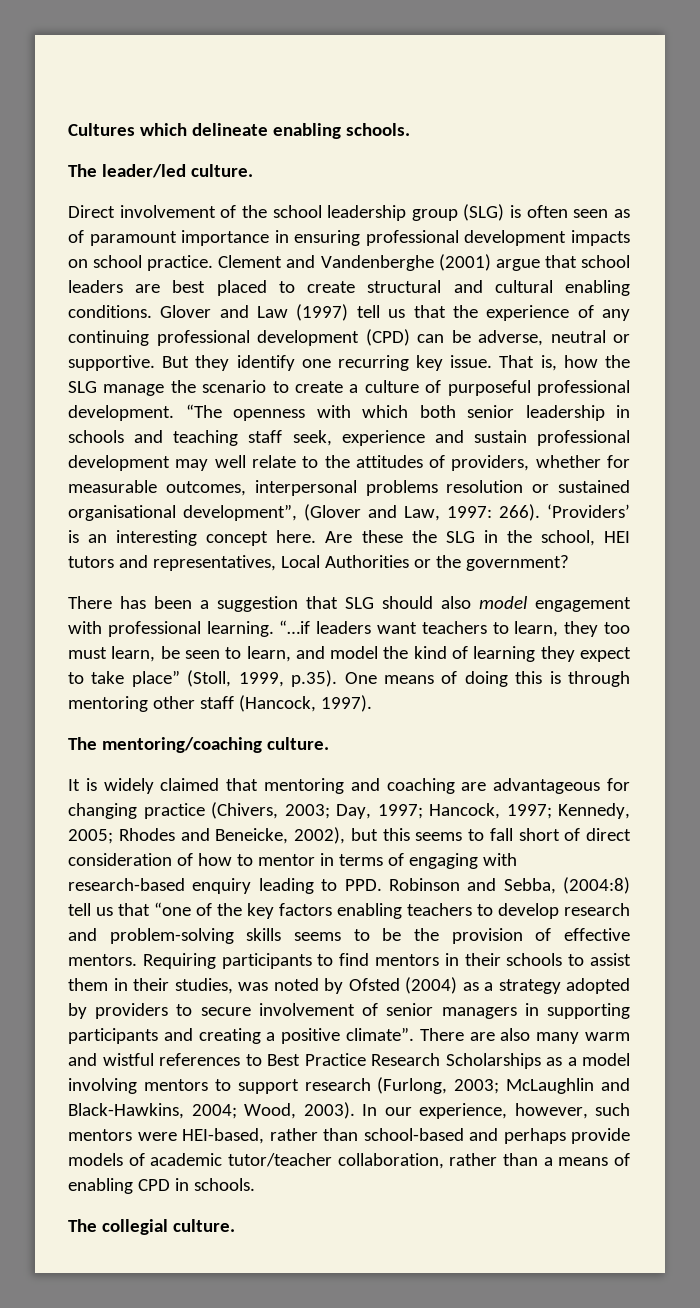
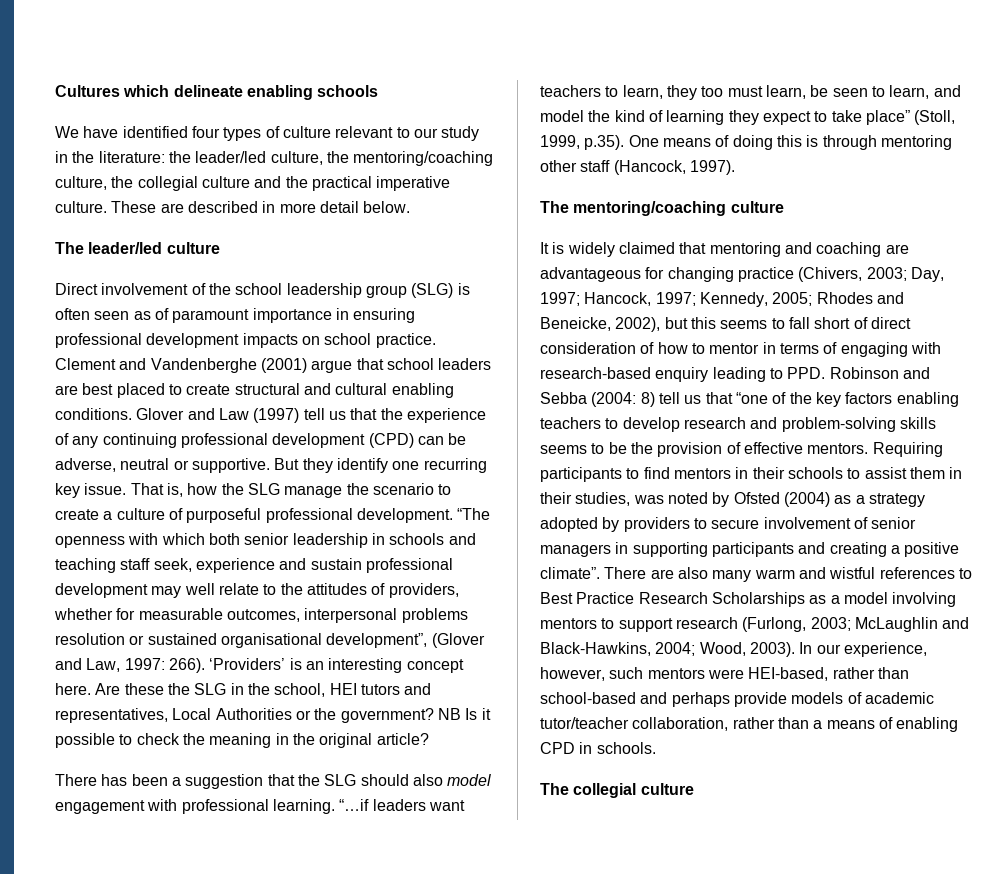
[345,123,410,136] schools. -> [317,85,379,97] [55,126,480,141] [55,151,494,166] [55,176,451,191] [55,201,411,213] schools // We have identified four types of culture relevant to our study in the literature: the leader/led culture, the mentoring/coaching culture, the collegial culture and the practical imperative culture. These are described in more detail below.
[190,164,253,177] culture. -> [166,242,220,254] culture
(569, 563) none -> [437,708,491,720] [55,733,429,748] NB Is it possible to check the meaning in the original article?
(338, 602) none -> [297,774,320,786] the
[266,737,329,750] culture. -> [730,201,784,213] culture
[503,877,630,894] Sebba, (2004:8) -> [540,392,655,407] Sebba (2004: 8)
[172,1219,235,1232] culture. -> [640,783,694,795] culture

